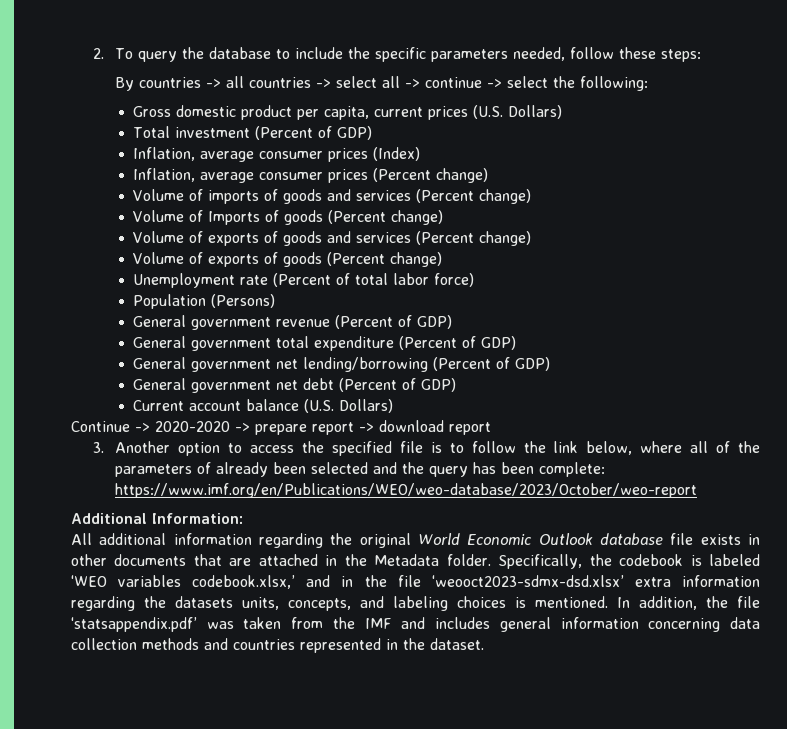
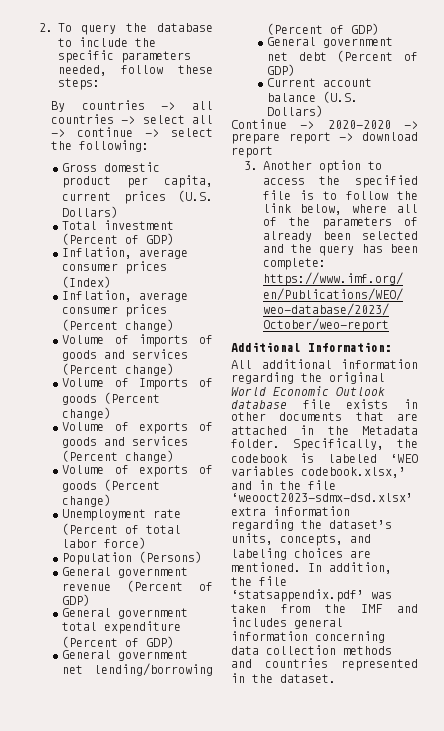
[175,596,233,608] datasets -> [329,520,392,529] dataset’s
[515,597,526,608] is -> [350,550,371,558] are

